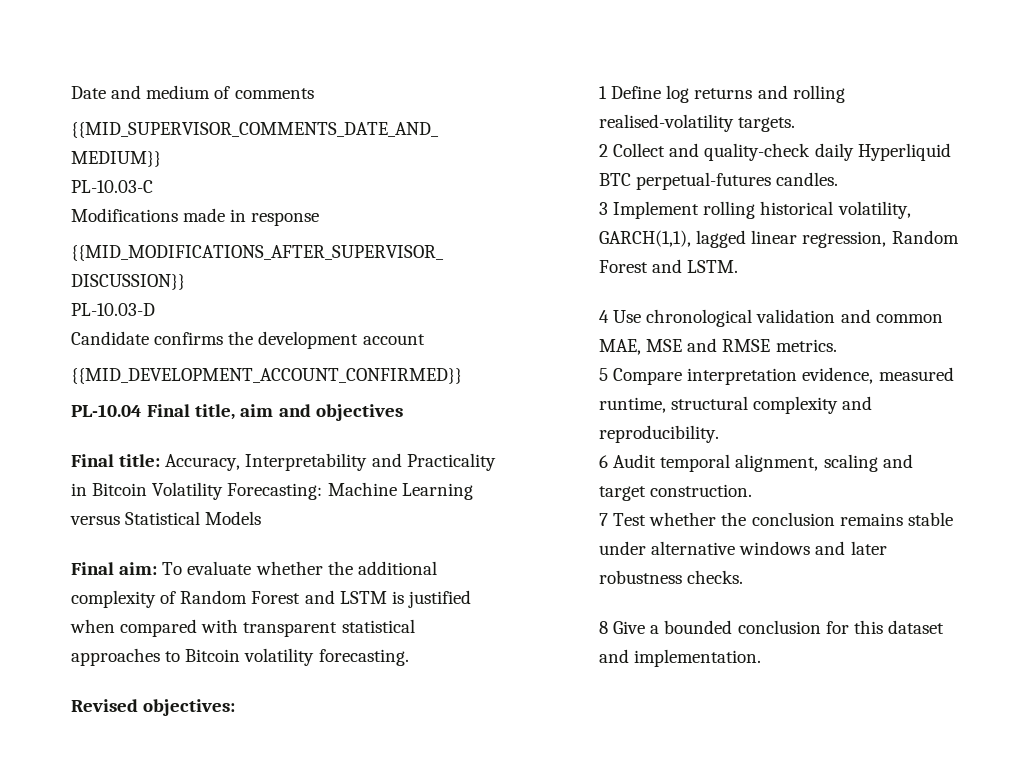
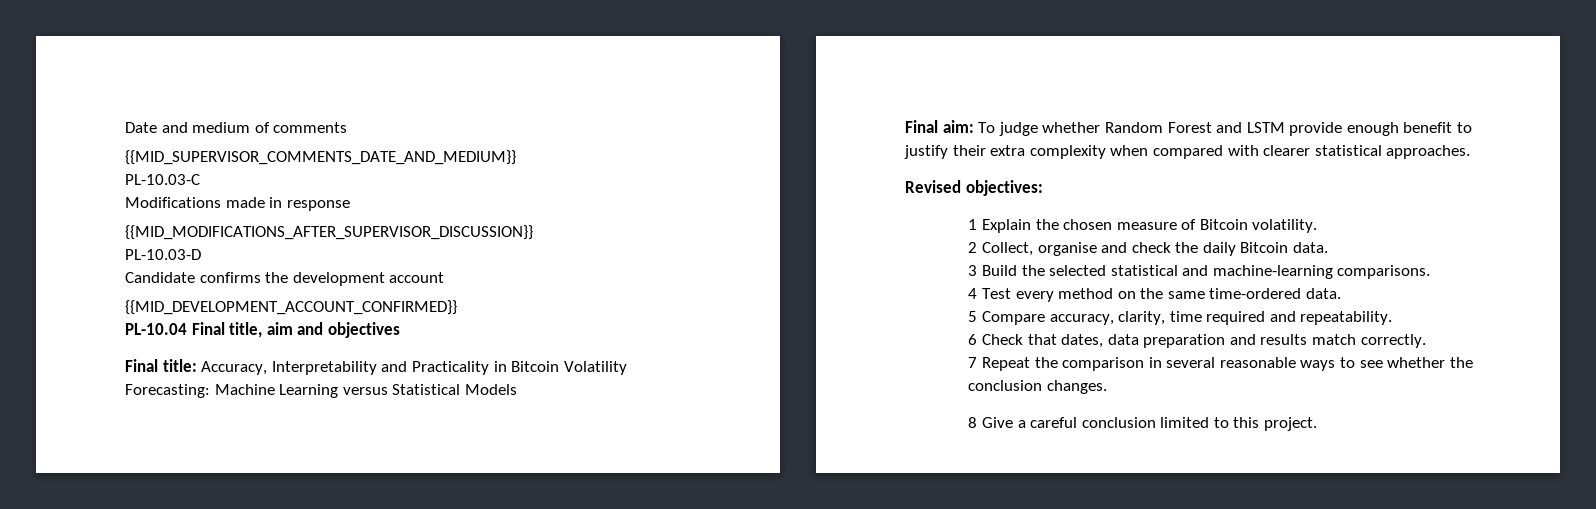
[187,561,437,575] [71,590,471,608] [70,619,415,637] [71,648,409,666] [71,699,236,716] [599,85,845,103] [599,114,796,132] [599,143,951,161] [599,172,839,190] [599,201,911,219] [599,230,959,248] [599,259,739,273] [599,309,943,327] [599,338,837,355] [599,367,954,385] [599,396,873,414] [599,425,720,443] [599,454,913,472] [599,484,753,501] [599,512,953,526] [599,541,887,555] [599,570,744,584] [599,620,944,634] [599,649,762,667] evaluate whether the additional complexity of Random Forest and LSTM is justified when compared with transparent statistical approaches to Bitcoin volatility forecasting. // Revised objectives: // 1 Define log returns and rolling realised-volatility targets. // 2 Collect and quality-check daily Hyperliquid BTC perpetual-futures candles. // 3 Implement rolling historical volatility, GARCH(1,1), lagged linear regression, Random Forest and LSTM. // 4 Use chronological validation and common MAE, MSE and RMSE metrics. // 5 Compare interpretation evidence, measured runtime, structural complexity and reproducibility. // 6 Audit temporal alignment, scaling and target construction. // 7 Test whether the conclusion remains stable under alternative windows and later robustness checks. // 8 Give a bounded conclusion for this dataset and implementation. -> [998,122,1473,136] [904,145,1471,159] [905,180,1043,196] [968,219,1318,233] [968,242,1329,256] [968,265,1431,279] [968,288,1342,302] [968,311,1393,325] [968,334,1426,348] [968,357,1473,371] [968,380,1107,394] [968,417,1318,431] judge whether Random Forest and LSTM provide enough benefit to justify their extra complexity when compared with clearer statistical approaches. // Revised objectives: // 1 Explain the chosen measure of Bitcoin volatility. // 2 Collect, organise and check the daily Bitcoin data. // 3 Build the selected statistical and machine-learning comparisons. // 4 Test every method on the same time-ordered data. // 5 Compare accuracy, clarity, time required and repeatability. // 6 Check that dates, data preparation and results match correctly. // 7 Repeat the comparison in several reasonable ways to see whether the conclusion changes. // 8 Give a careful conclusion limited to this project.

